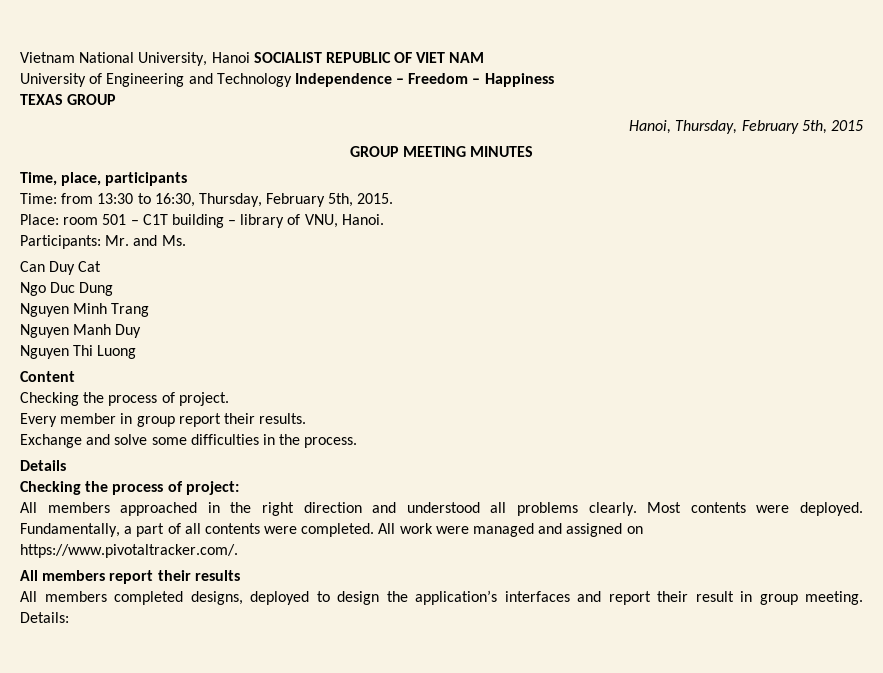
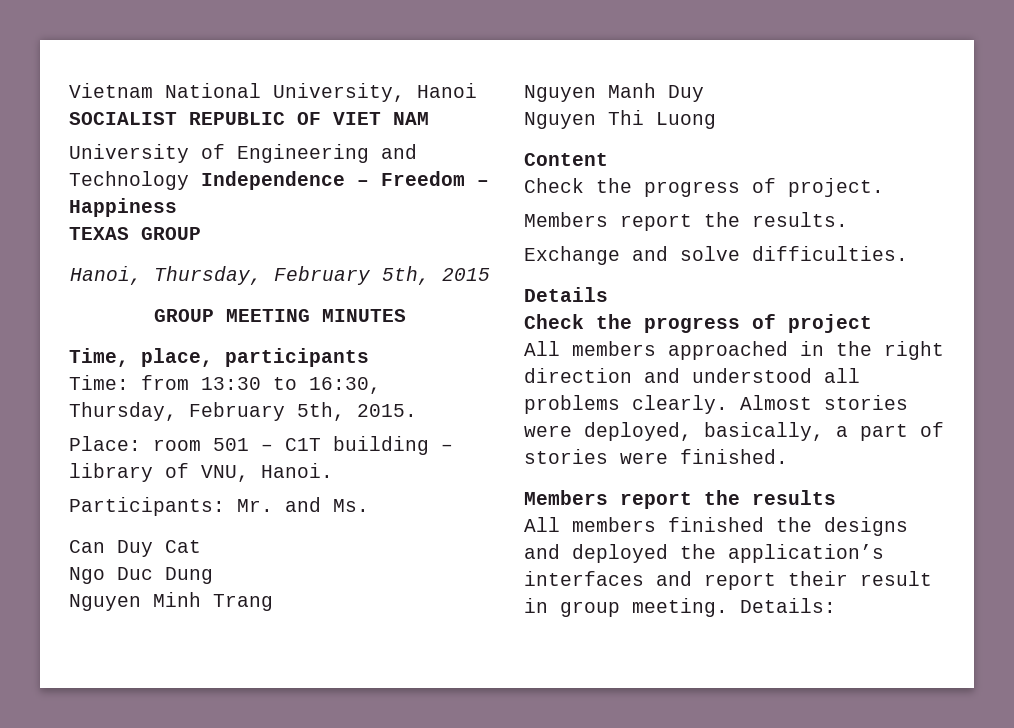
[20,392,158,406] Checking the process -> [524,178,740,197] Check the progress
[20,413,307,427] [20,434,358,448] [20,460,66,471] [20,481,239,495] Every member in group report their results. // Exchange and solve some difficulties in the process. // Details // Checking the process of project: -> [524,212,848,231] [524,246,908,265] [524,287,608,302] [524,314,872,333] Members report the results. // Exchange and solve difficulties. // Details // Check the progress of project
[647,502,864,516] [20,523,643,537] [20,544,238,558] [20,570,240,584] [20,591,379,605] Most contents were deployed. Fundamentally, a part of all contents were completed. All work were managed and assigned on https://www.pivotaltracker.com/. // All members report their results // All members completed designs, deployed to design -> [740,395,908,410] [524,422,944,441] [524,449,788,464] [524,490,836,509] [524,517,908,536] [524,544,668,563] Almost stories were deployed, basically, a part of stories were finished. // Members report the results // All members finished the designs and deployed

